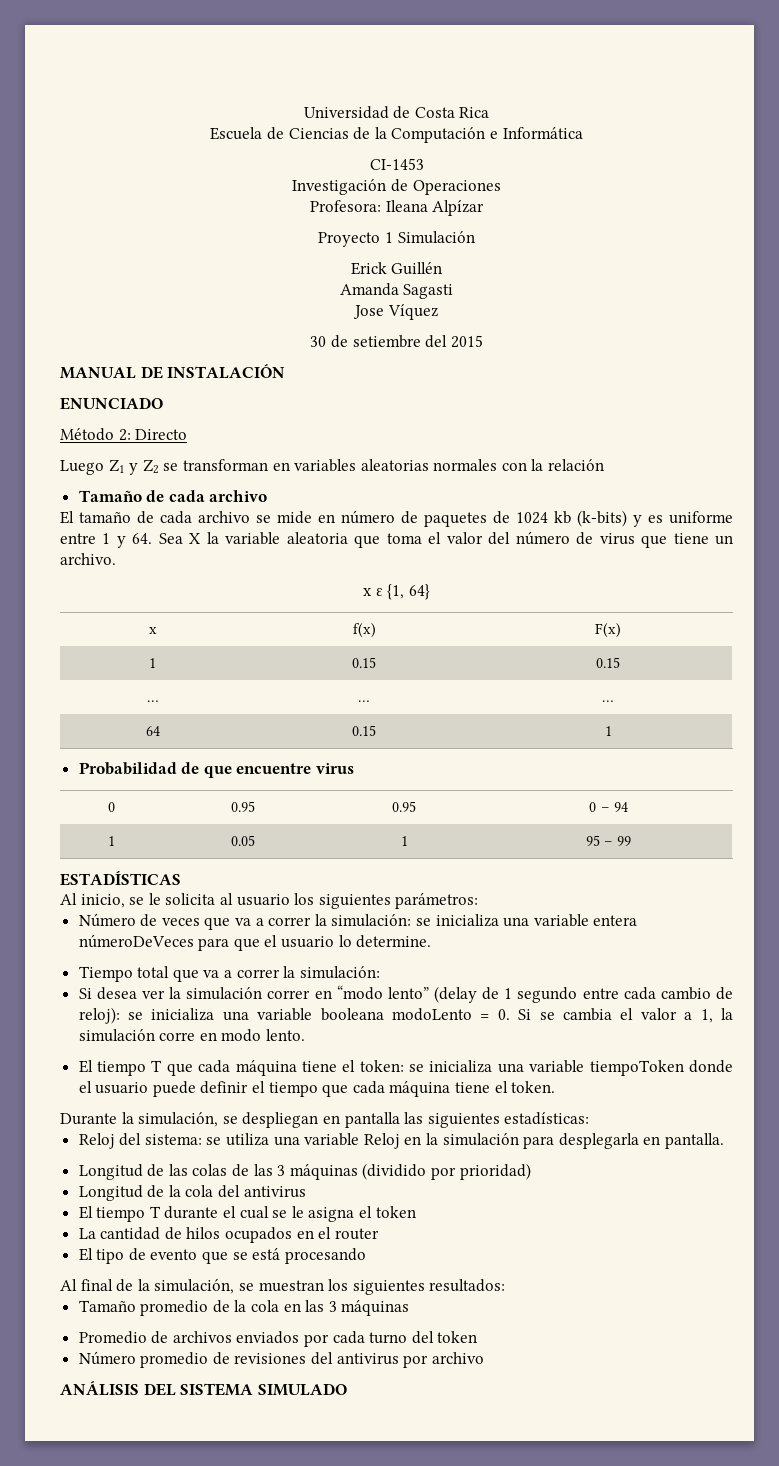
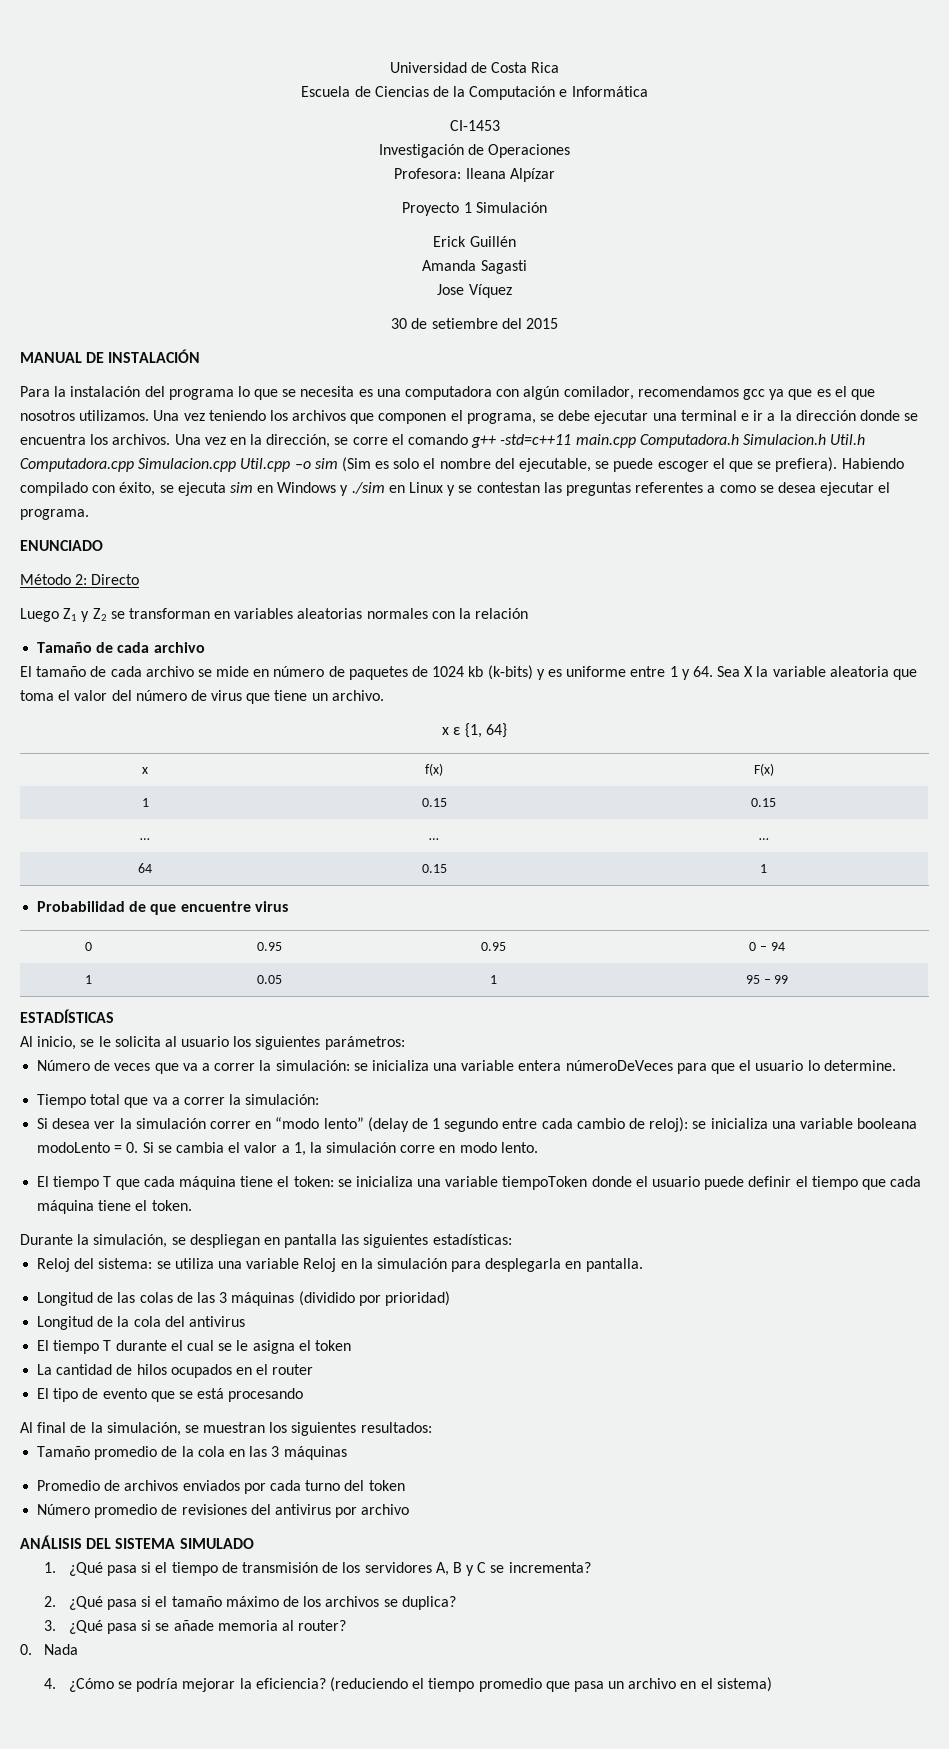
(286, 371) none -> [20,386,875,400] [20,410,919,424] [20,434,866,448] [20,457,904,472] [20,482,891,496] [20,509,89,520] // Para la instalación del programa lo que se necesita es una computadora con algún comilador, recomendamos gcc ya que es el que nosotros utilizamos. Una vez teniendo los archivos que componen el programa, se debe ejecutar una terminal e ir a la dirección donde se encuentra los archivos. Una vez en la dirección, se corre el comando g++ -std=c++11 main.cpp Computadora.h Simulacion.h Util.h Computadora.cpp Simulacion.cpp Util.cpp –o sim (Sim es solo el nombre del ejecutable, se puede escoger el que se prefiera). Habiendo compilado con éxito, se ejecuta sim en Windows y ./sim en Linux y se contestan las preguntas referentes a como se desea ejecutar el programa.
(347, 1389) none -> [44,1562,591,1576] [44,1596,456,1610] [44,1620,347,1634] [20,1644,79,1655] [44,1677,772,1692] // 1. ¿Qué pasa si el tiempo de transmisión de los servidores A, B y C se incrementa? // 2. ¿Qué pasa si el tamaño máximo de los archivos se duplica? // 3. ¿Qué pasa si se añade memoria al router? // 0. Nada // 4. ¿Cómo se podría mejorar la eficiencia? (reduciendo el tiempo promedio que pasa un archivo en el sistema)

